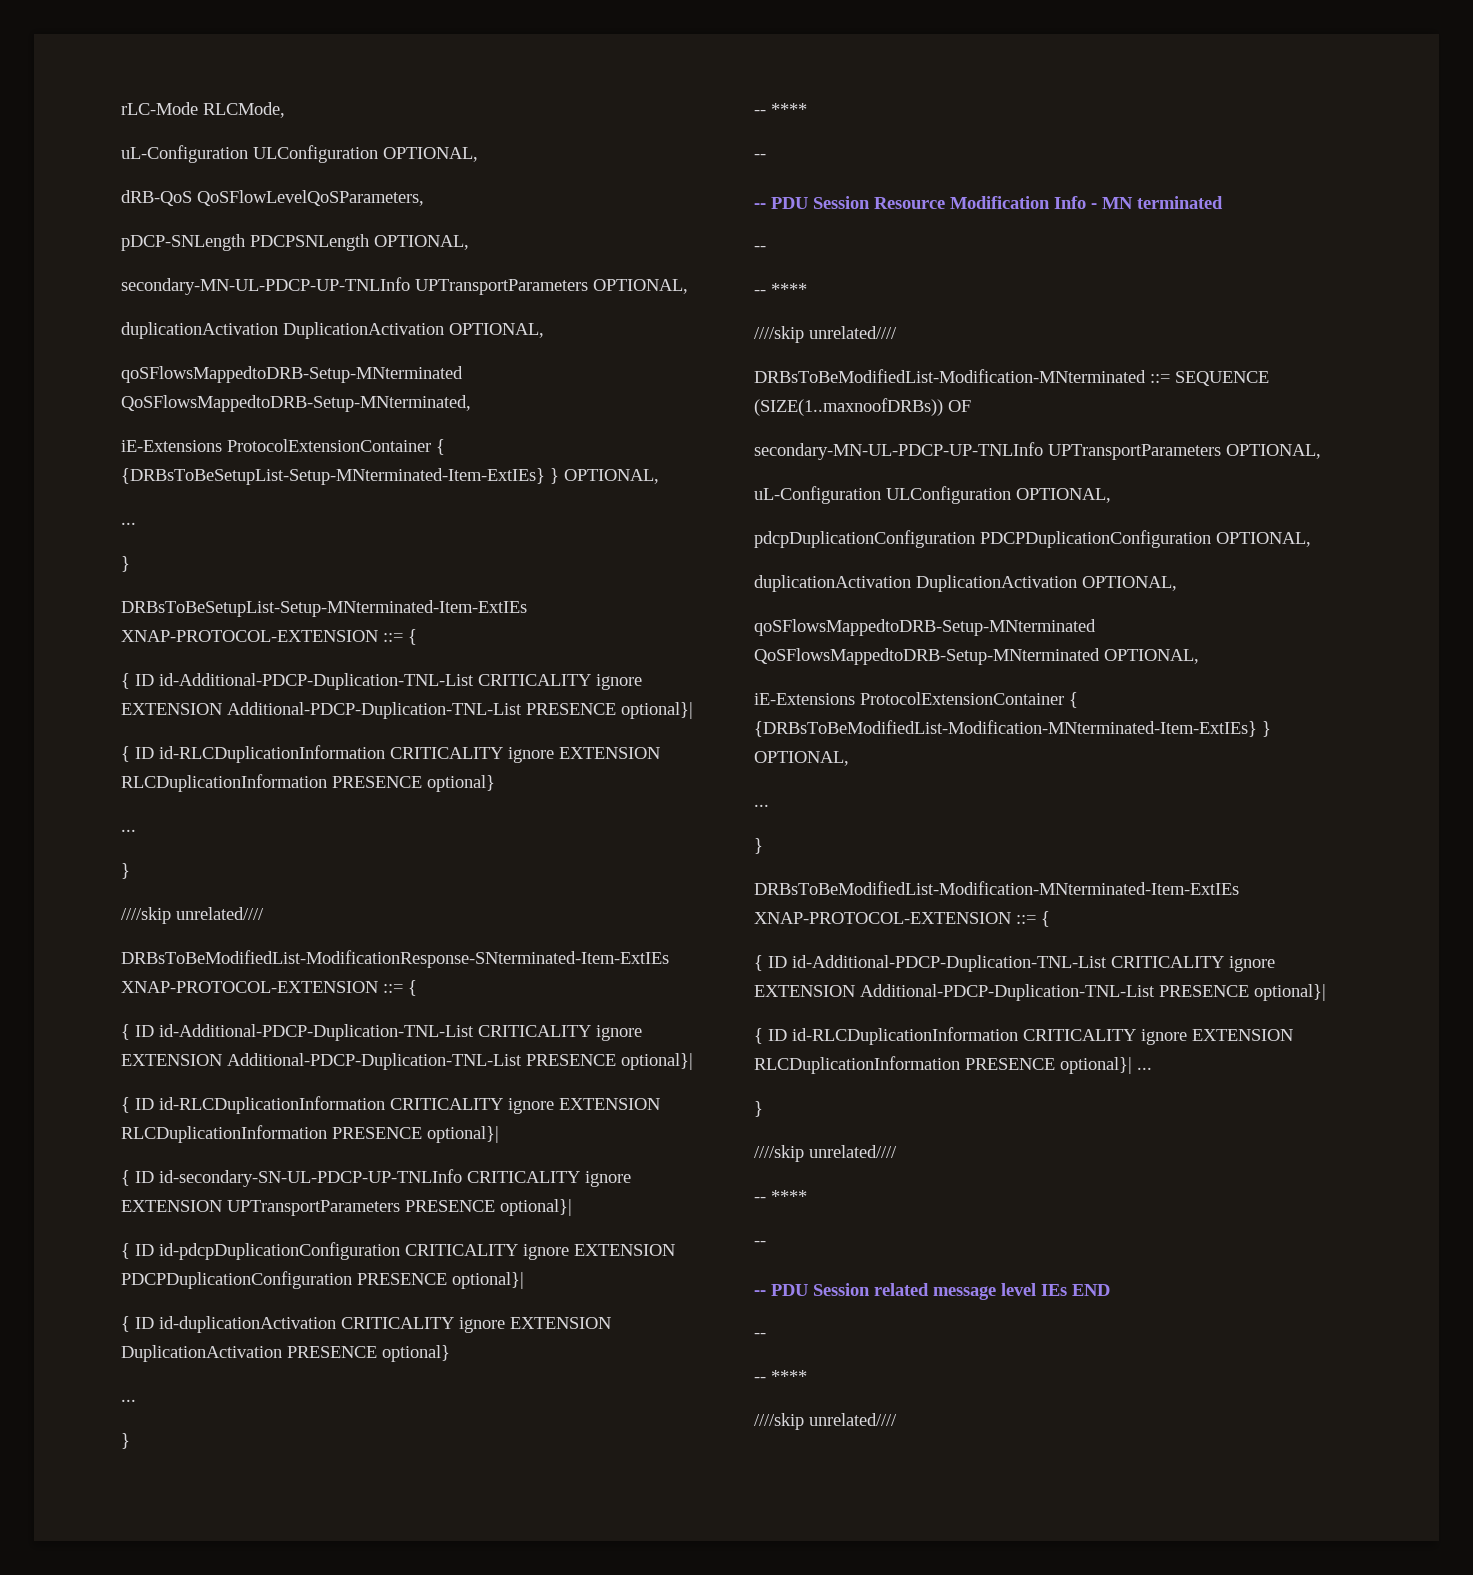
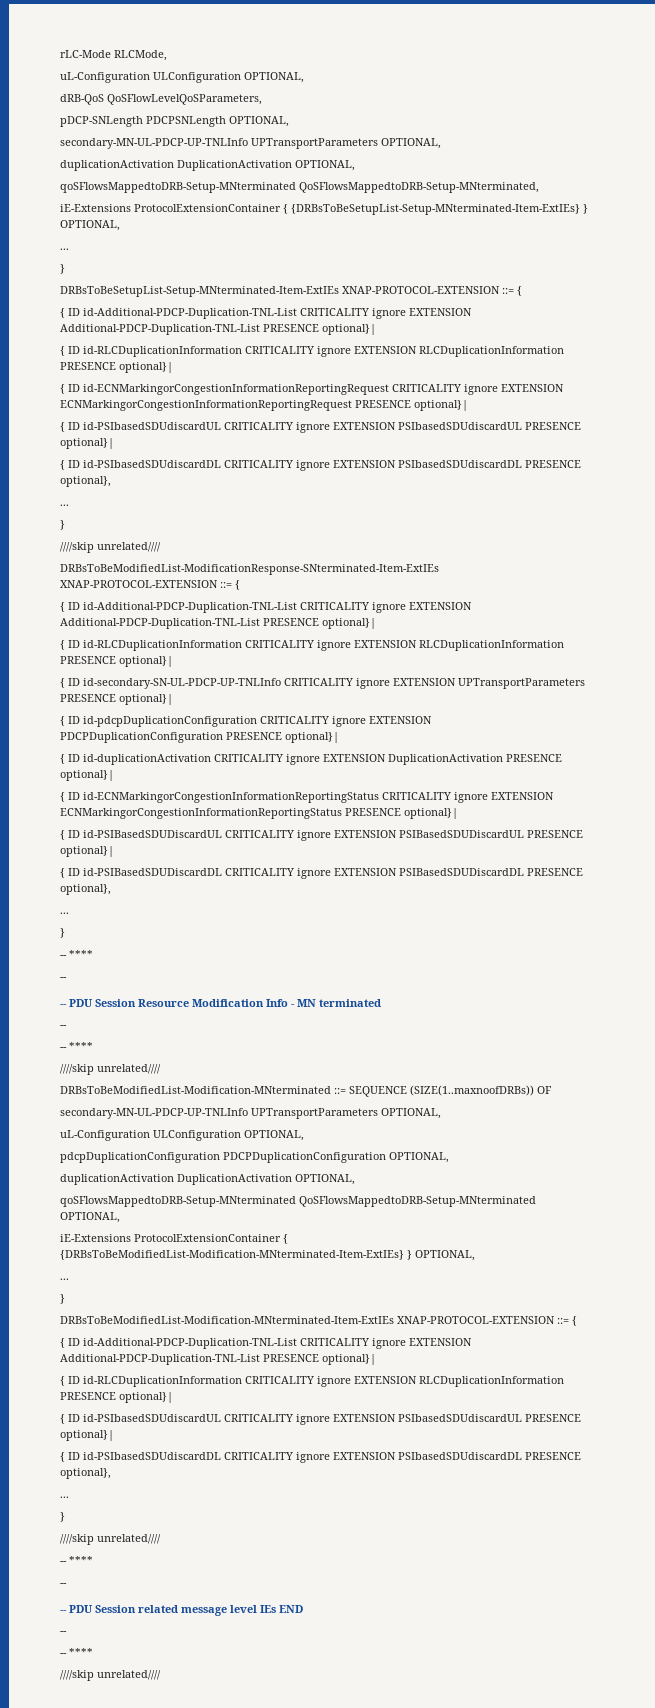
[427,775,495,792] optional} -> [119,362,173,373] [60,384,564,395] [60,400,468,411] [60,422,581,433] [60,438,114,449] [60,460,581,471] [60,476,111,487] optional}| // { ID id-ECNMarkingorCongestionInformationReportingRequest CRITICALITY ignore EXTENSION ECNMarkingorCongestionInformationReportingRequest PRESENCE optional}| // { ID id-PSIbasedSDUdiscardUL CRITICALITY ignore EXTENSION PSIbasedSDUdiscardUL PRESENCE optional}| // { ID id-PSIbasedSDUdiscardDL CRITICALITY ignore EXTENSION PSIbasedSDUdiscardDL PRESENCE optional},
[382,1345,450,1362] optional} -> [60,770,114,781] [60,792,554,803] [60,808,458,819] [60,830,583,841] [60,846,114,857] [60,868,583,879] [60,884,111,895] optional}| // { ID id-ECNMarkingorCongestionInformationReportingStatus CRITICALITY ignore EXTENSION ECNMarkingorCongestionInformationReportingStatus PRESENCE optional}| // { ID id-PSIBasedSDUDiscardUL CRITICALITY ignore EXTENSION PSIBasedSDUDiscardUL PRESENCE optional}| // { ID id-PSIBasedSDUDiscardDL CRITICALITY ignore EXTENSION PSIBasedSDUDiscardDL PRESENCE optional},
(1132, 1065) none -> [60,1414,581,1425] [60,1430,114,1441] [60,1452,581,1463] [60,1468,111,1479] // { ID id-PSIbasedSDUdiscardUL CRITICALITY ignore EXTENSION PSIbasedSDUdiscardUL PRESENCE optional}| // { ID id-PSIbasedSDUdiscardDL CRITICALITY ignore EXTENSION PSIbasedSDUdiscardDL PRESENCE optional}, //

